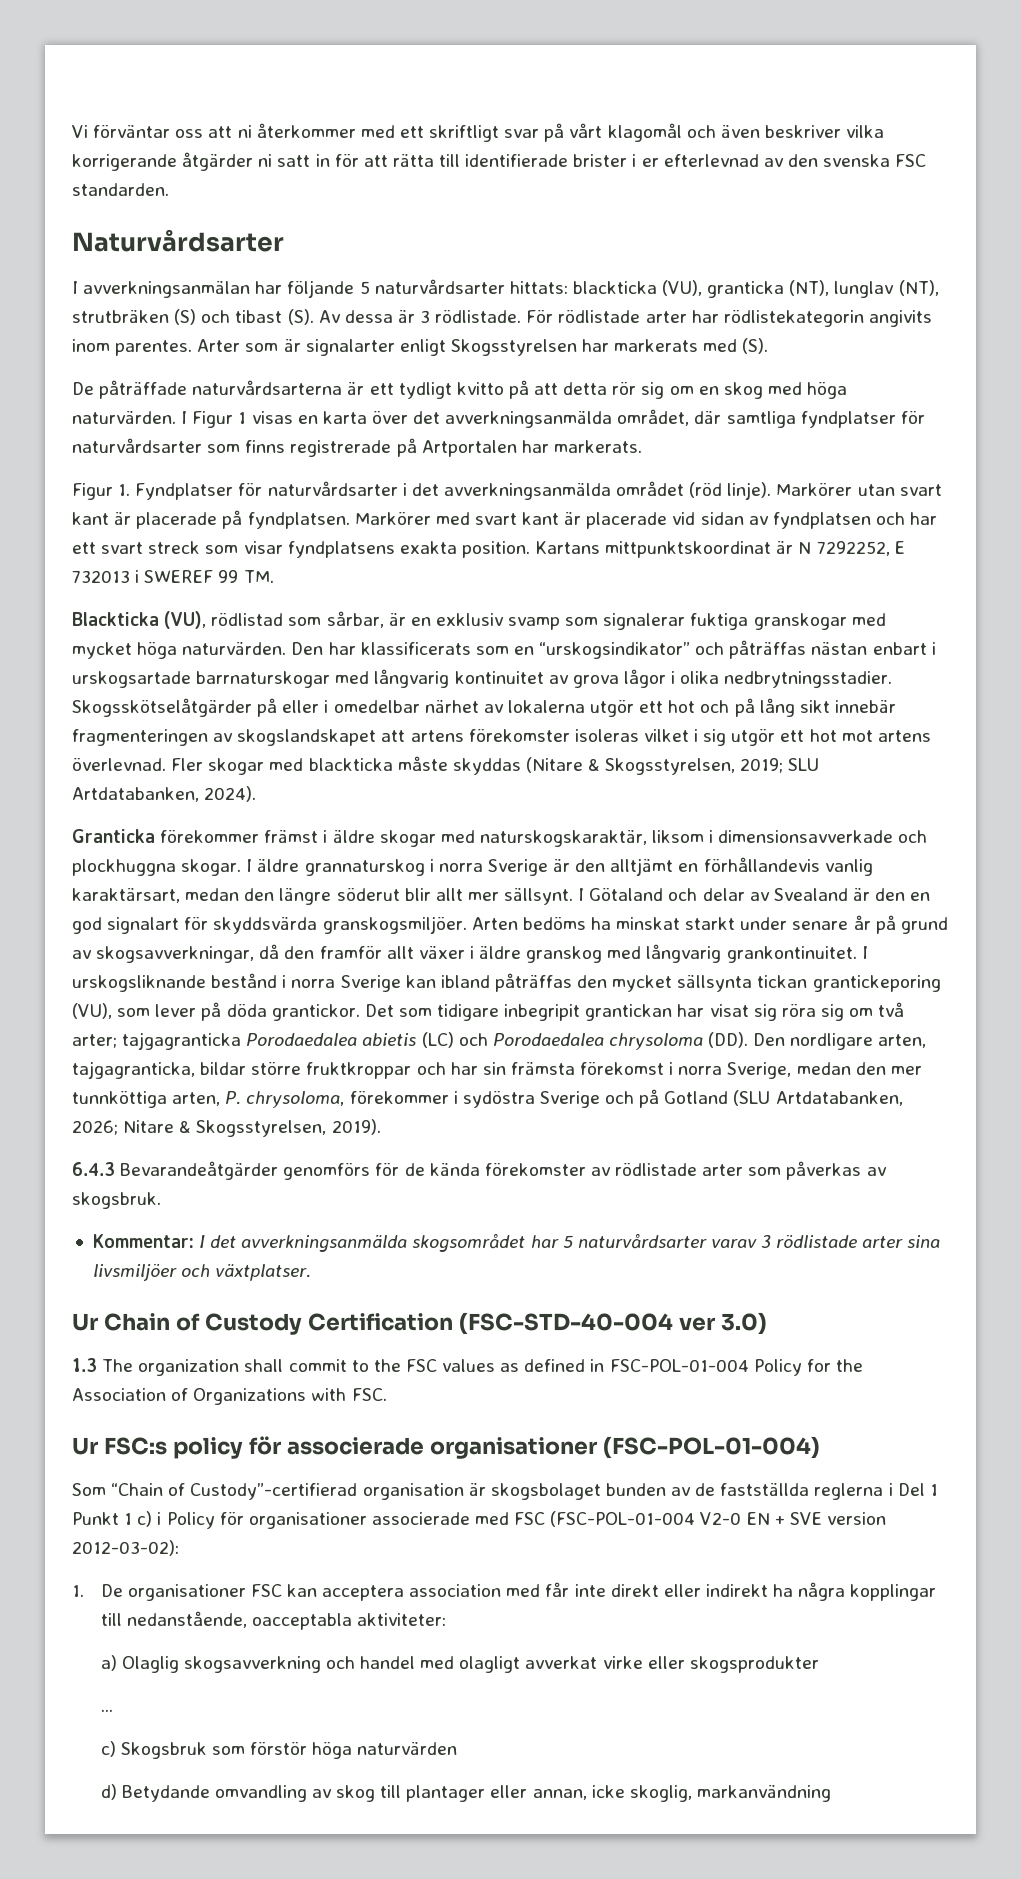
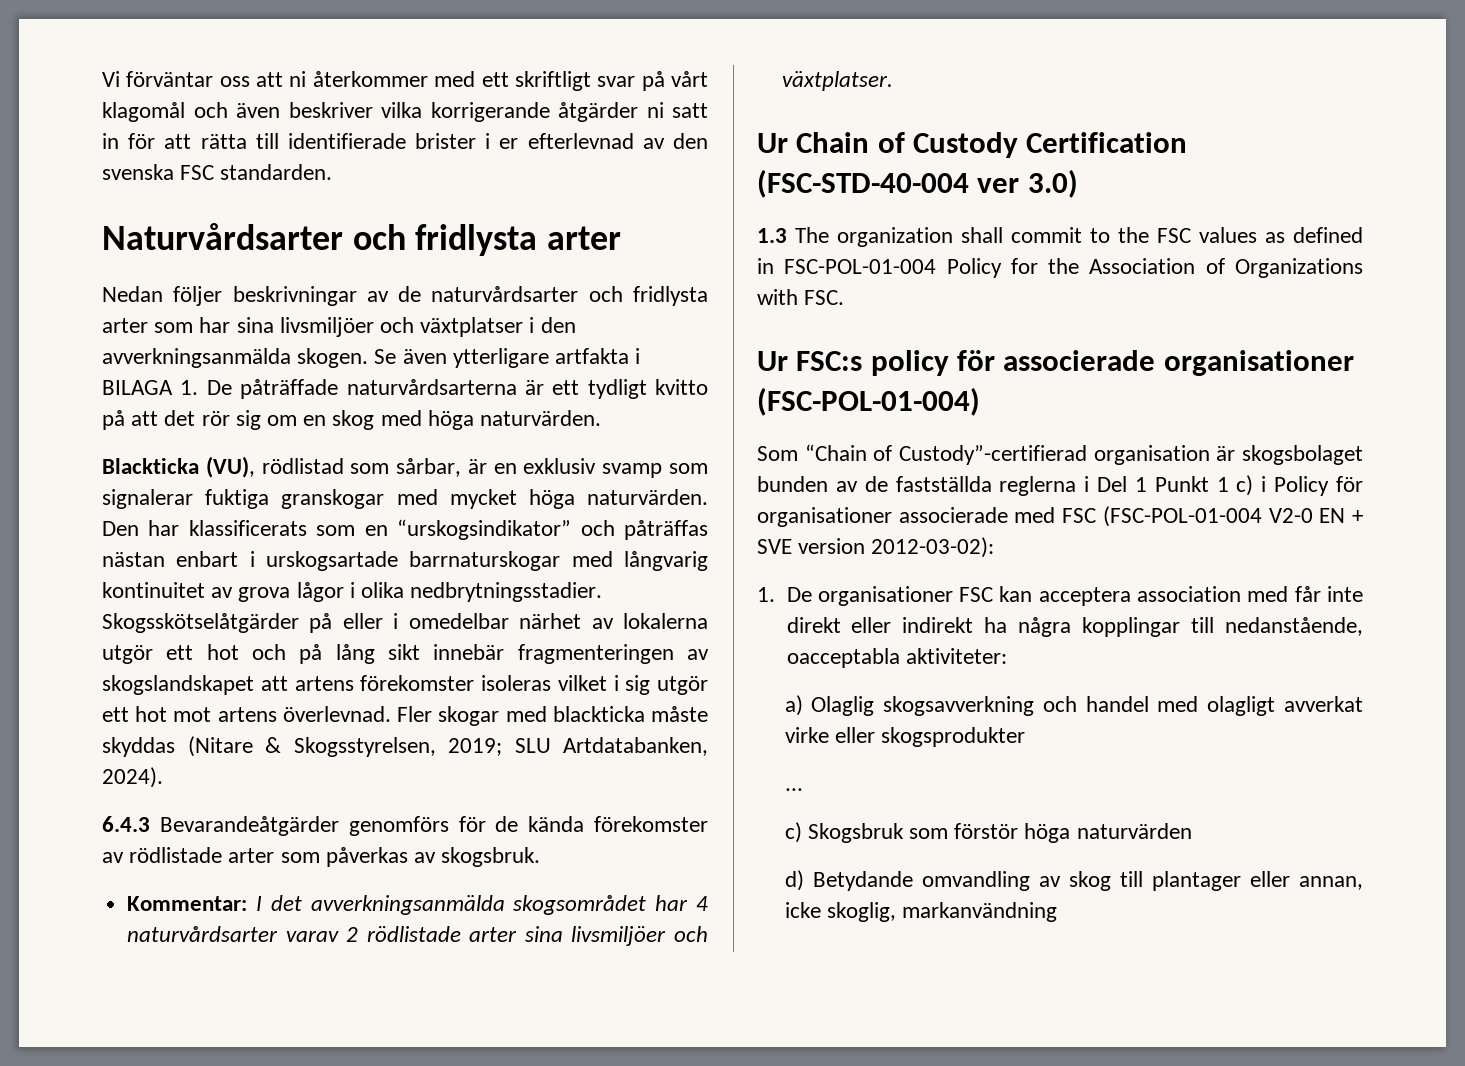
[72,279,939,298] [72,309,932,327] [72,338,769,356] // I avverkningsanmälan har följande 5 naturvårdsarter hittats: blackticka (VU), granticka (NT), lunglav (NT), strutbräken (S) och tibast (S). Av dessa är 3 rödlistade. För rödlistade arter har rödlistekategorin angivits inom parentes. Arter som är signalarter enligt Skogsstyrelsen har markerats med (S). // -> [352,224,622,256] [102,286,708,306] [102,317,576,337] [102,348,641,368] [102,380,199,395] och fridlysta arter // Nedan följer beskrivningar av de naturvårdsarter och fridlysta arter som har sina livsmiljöer och växtplatser i den avverkningsanmälda skogen. Se även ytterligare artfakta i BILAGA 1.
[563,382,608,395] detta -> [164,410,196,426] det
[181,409,925,428] [72,438,642,457] [72,481,942,500] [72,510,938,529] [72,541,905,558] [72,570,274,583] I Figur 1 visas en karta över det avverkningsanmälda området, där samtliga fyndplatser för naturvårdsarter som finns registrerade på Artportalen har markerats. // Figur 1. Fyndplatser för naturvårdsarter i det avverkningsanmälda området (röd linje). Markörer utan svart kant är placerade på fyndplatsen. Markörer med svart kant är placerade vid sidan av fyndplatsen och har ett svart streck som visar fyndplatsens exakta position. Kartans mittpunktskoordinat är N 7292252, E 732013 i SWEREF 99 TM. -> (602, 418) none
[72,829,928,847] [72,857,873,876] [72,887,931,905] [72,915,948,934] [72,944,868,963] [72,973,941,992] [72,1002,905,1021] [72,1032,927,1050] [72,1061,922,1079] [72,1089,903,1108] [72,1119,381,1137] // Granticka förekommer främst i äldre skogar med naturskogskaraktär, liksom i dimensionsavverkade och plockhuggna skogar. I äldre grannaturskog i norra Sverige är den alltjämt en förhållandevis vanlig karaktärsart, medan den längre söderut blir allt mer sällsynt. I Götaland och delar av Svealand är den en god signalart för skyddsvärda granskogsmiljöer. Arten bedöms ha minskat starkt under senare år på grund av skogsavverkningar, då den framför allt växer i äldre granskog med långvarig grankontinuitet. I urskogsliknande bestånd i norra Sverige kan ibland påträffas den mycket sällsynta tickan grantickeporing (VU), som lever på döda grantickor. Det som tidigare inbegripit grantickan har visat sig röra sig om två arter; tajgagranticka Porodaedalea abietis (LC) och Porodaedalea chrysoloma (DD). Den nordligare arten, tajgagranticka, bildar större fruktkroppar och har sin främsta förekomst i norra Sverige, medan den mer tunnköttiga arten, P. chrysoloma, förekommer i sydöstra Sverige och på Gotland (SLU Artdatabanken, 2026; Nitare & Skogsstyrelsen, 2019). -> (163, 777) none
[562,1235,573,1248] 5 -> [696,896,708,911] 4
[761,1235,772,1248] 3 -> [346,927,359,942] 2

